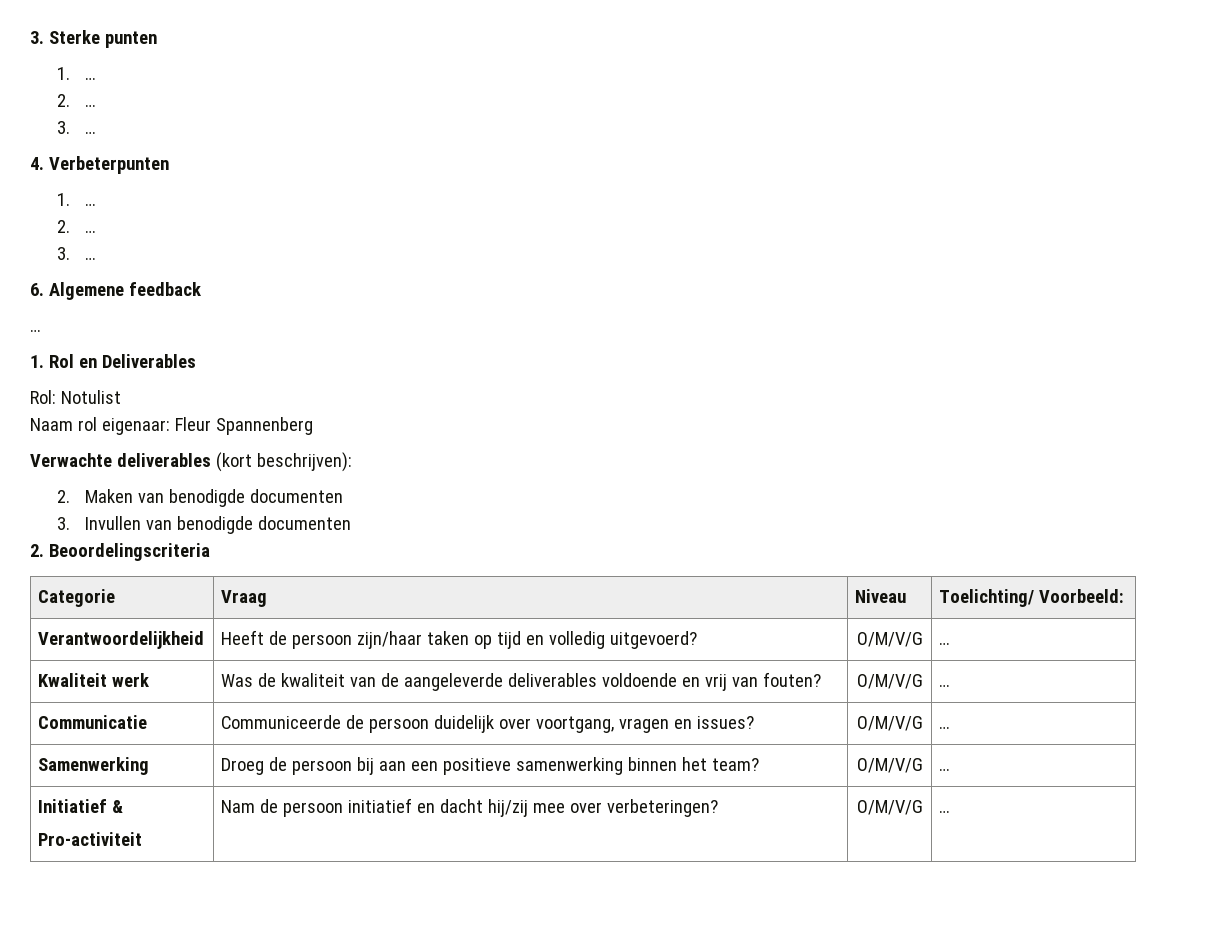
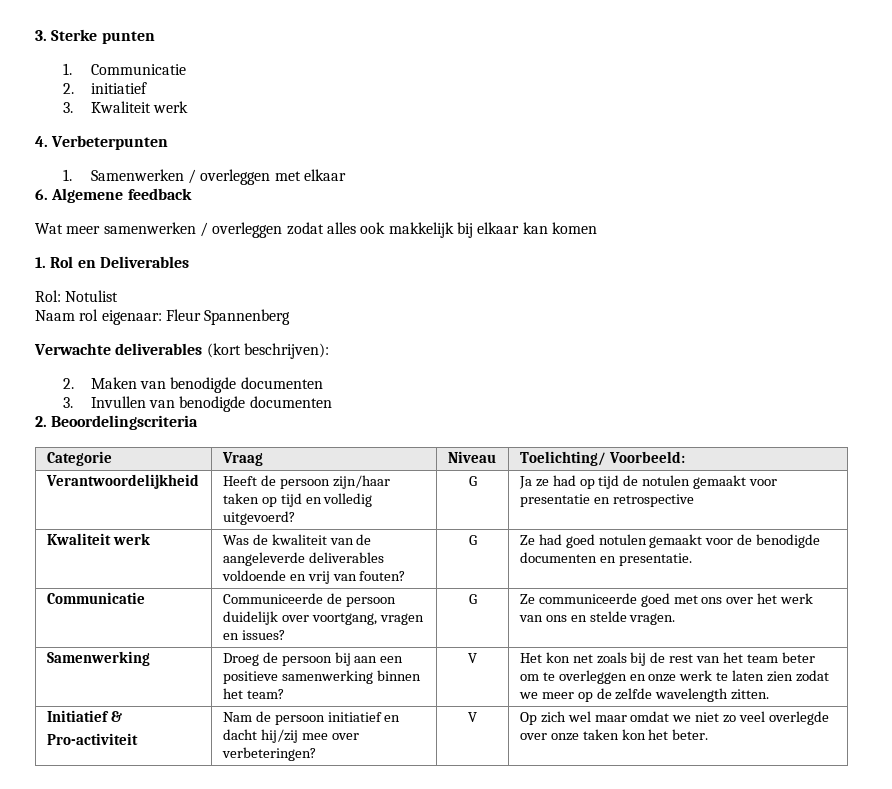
[84,77,96,80] [57,94,96,107] [57,121,96,134] … // 2. … // 3. … -> [90,64,186,75] [62,82,147,94] [62,101,188,113] Communicatie // 2. initiatief // 3. Kwaliteit werk
[84,203,96,206] [57,220,96,233] [57,247,96,260] [30,282,201,300] [30,329,41,332] … // 2. … // 3. … // 6. Algemene feedback // … -> [90,169,346,185] [35,188,192,203] [35,222,597,238] Samenwerken / overleggen met elkaar // 6. Algemene feedback // Wat meer samenwerken / overleggen zodat alles ook makkelijk bij elkaar kan komen
[856,632,923,647] [939,642,951,645] O/M/V/G | … -> [468,476,477,486] [518,475,778,489] [519,494,694,507] G | Ja ze had op tijd de notulen gemaakt voor presentatie en retrospective
[856,674,923,689] [939,684,951,687] O/M/V/G | … -> [468,535,477,545] [519,534,821,548] [519,552,692,566] G | Ze had goed notulen gemaakt voor de benodigde documenten en presentatie.
[856,716,923,731] [939,726,951,729] O/M/V/G | … -> [468,594,477,604] [519,593,814,607] [518,611,676,625] G | Ze communiceerde goed met ons over het werk van ons en stelde vragen.
[856,758,923,773] [939,768,951,771] O/M/V/G | … -> [468,653,477,663] [519,652,815,666] [519,670,830,684] [518,688,770,702] V | Het kon net zoals bij de rest van het team beter om te overleggen en onze werk te laten zien zodat we meer op de zelfde wavelength zitten.
[856,800,923,815] [939,810,951,813] O/M/V/G | … -> [468,712,477,722] [519,711,830,725] [519,729,709,741] V | Op zich wel maar omdat we niet zo veel overlegde over onze taken kon het beter.

